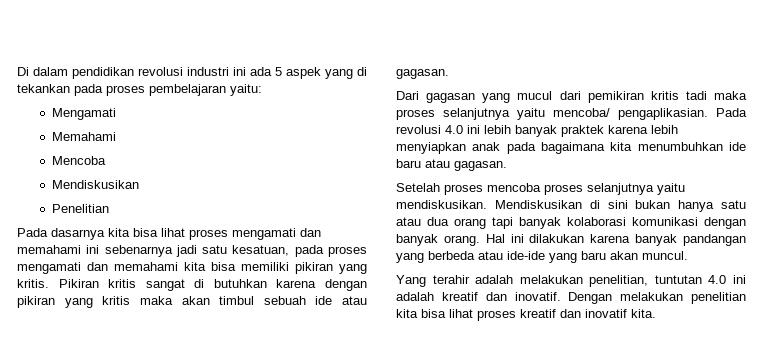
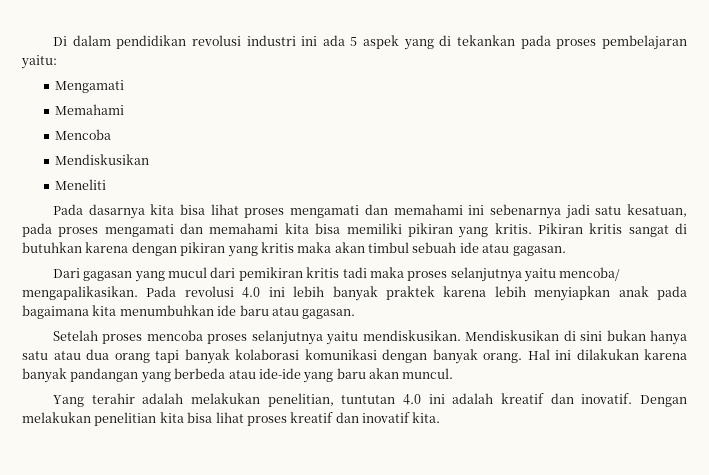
[52,204,110,213] Penelitian -> [55,179,107,190] Meneliti
[618,108,708,120] pengaplikasian. -> [22,286,138,300] mengapalikasikan.

